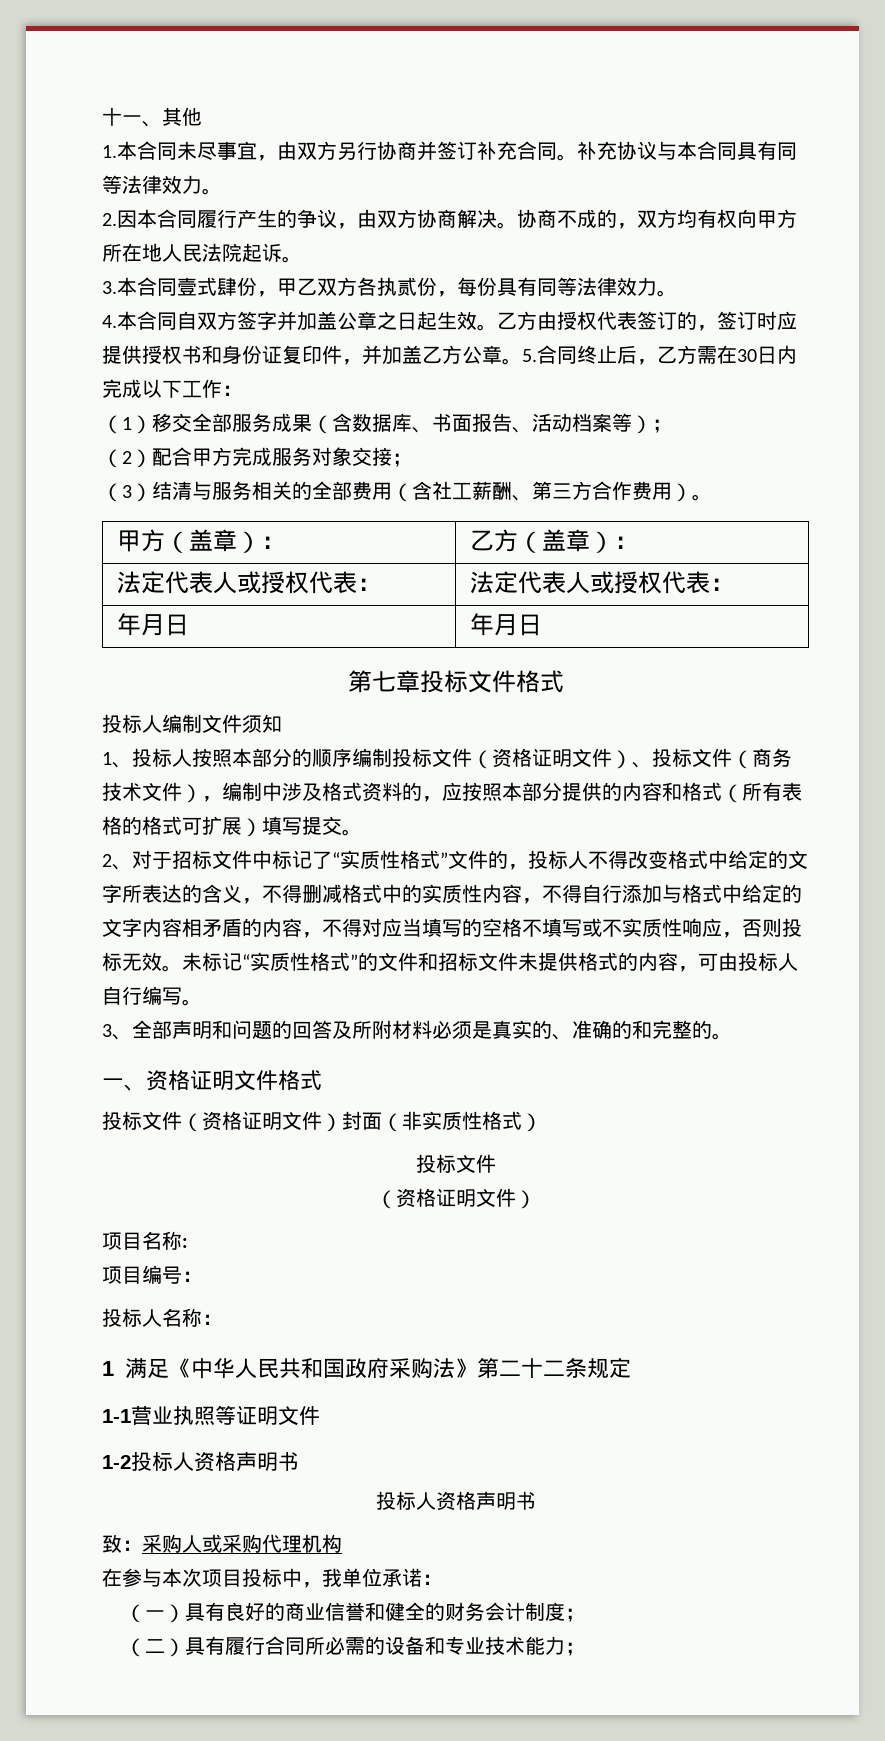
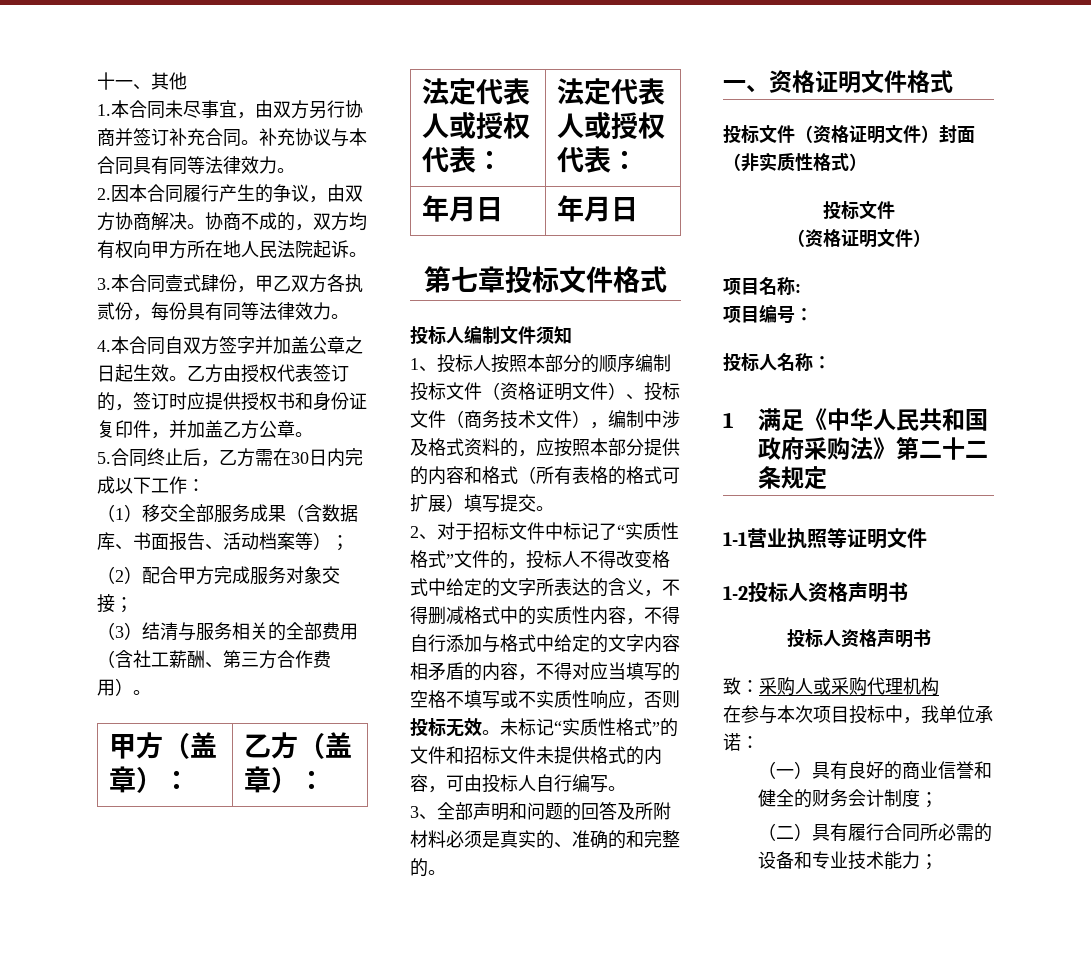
(522, 361) none -> (313, 434) //

